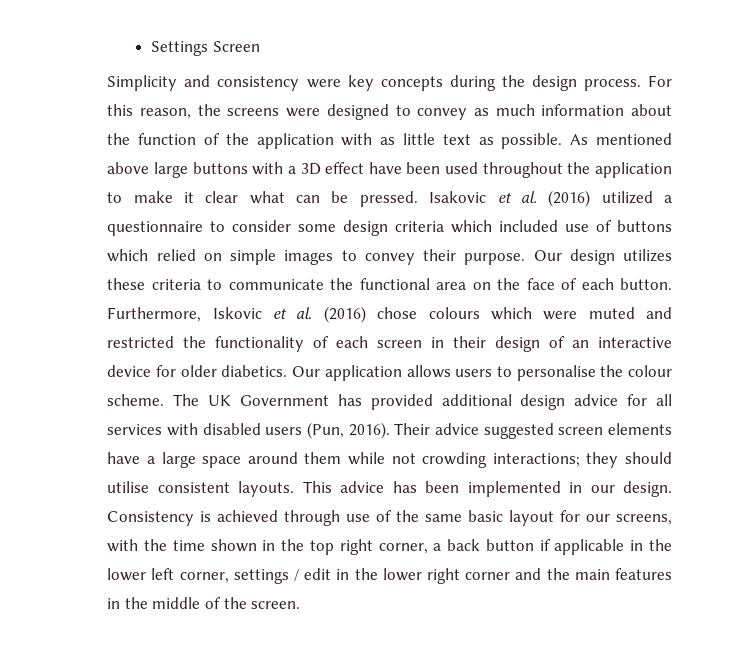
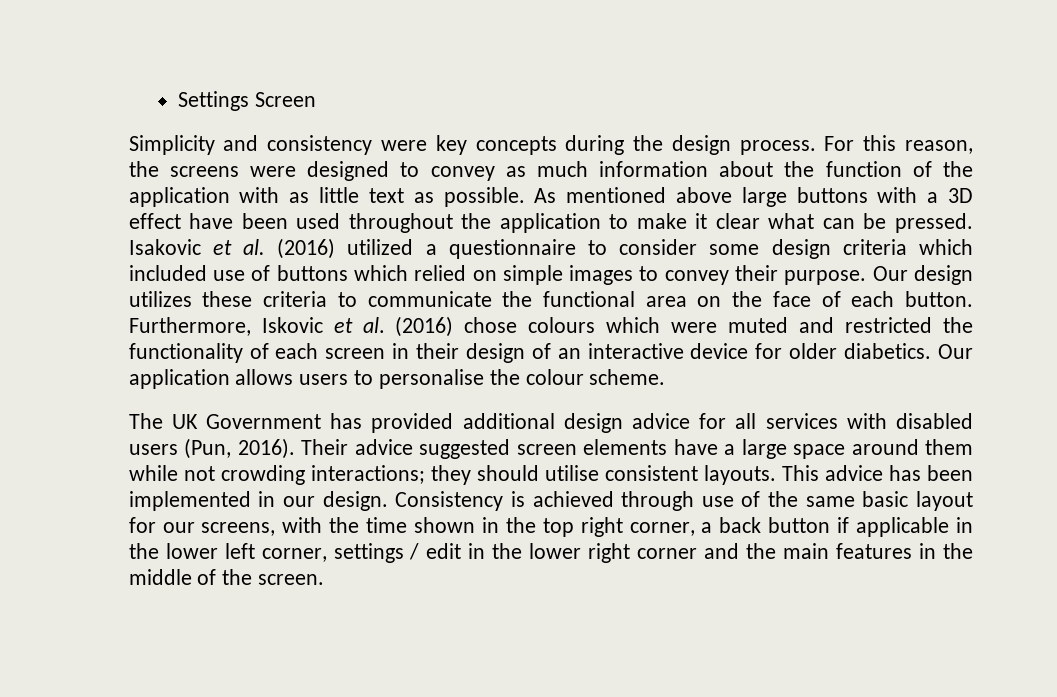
(165, 400) none -> (666, 377) //

